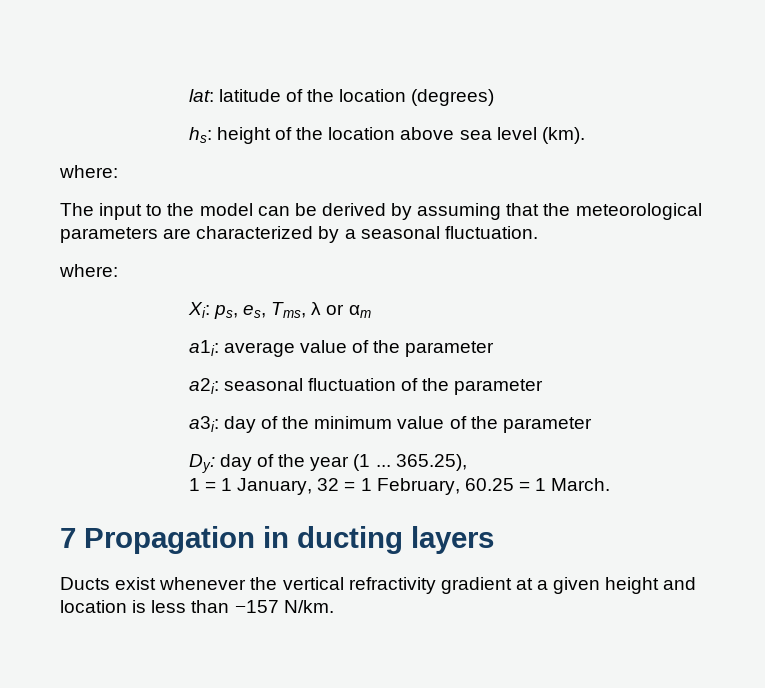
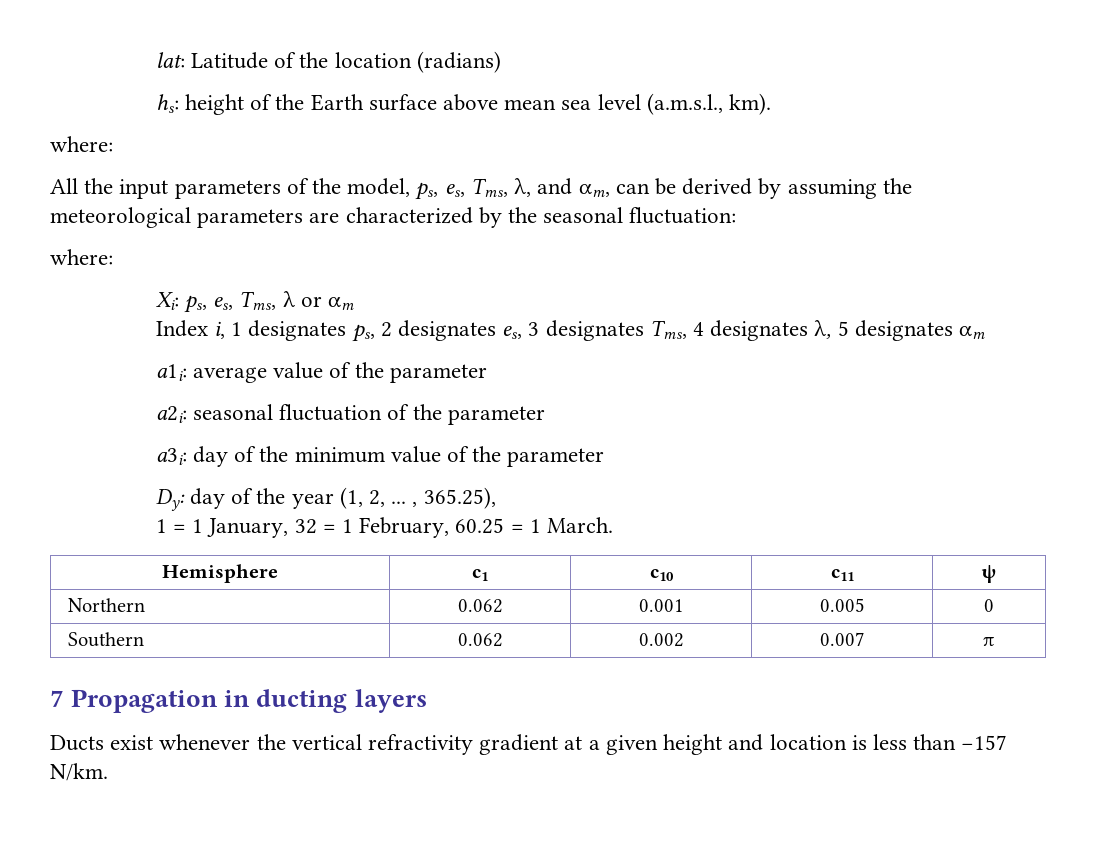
[218,89,495,106] latitude of the location (degrees) -> [190,51,501,73] Latitude of the location (radians)
[328,127,585,144] [59,165,118,178] [60,203,253,220] location above sea level (km). // where: // The input to the model -> [310,93,772,115] [50,136,113,152] [50,178,610,200] Earth surface above mean sea level (a.m.s.l., km). // where: // All the input parameters of the model, ps, es, Tms, λ, and αm,
[506,203,540,216] that -> (877, 189) none
[344,226,538,239] a seasonal fluctuation. -> [508,207,737,224] the seasonal fluctuation:
(371, 311) none -> [155,320,986,342] // Index i, 1 designates ps, 2 designates es, 3 designates Tms, 4 designates λ, 5 designates αm
[353,454,391,471] (1 ... -> [339,487,418,509] (1, 2, ... ,
(611, 484) none -> [162,564,278,583] [472,569,488,581] [649,569,674,581] [830,569,854,581] [981,565,996,583] [67,598,145,612] [457,599,503,613] [638,599,684,612] [819,598,865,612] [984,599,994,612] [67,632,144,647] [457,633,503,647] [638,633,684,647] [819,632,865,646] [983,637,995,646] // Hemisphere | c1 | c10 | c11 | ψ // Northern | 0.062 | 0.001 | 0.005 | 0 // Southern | 0.062 | 0.002 | 0.007 | π

